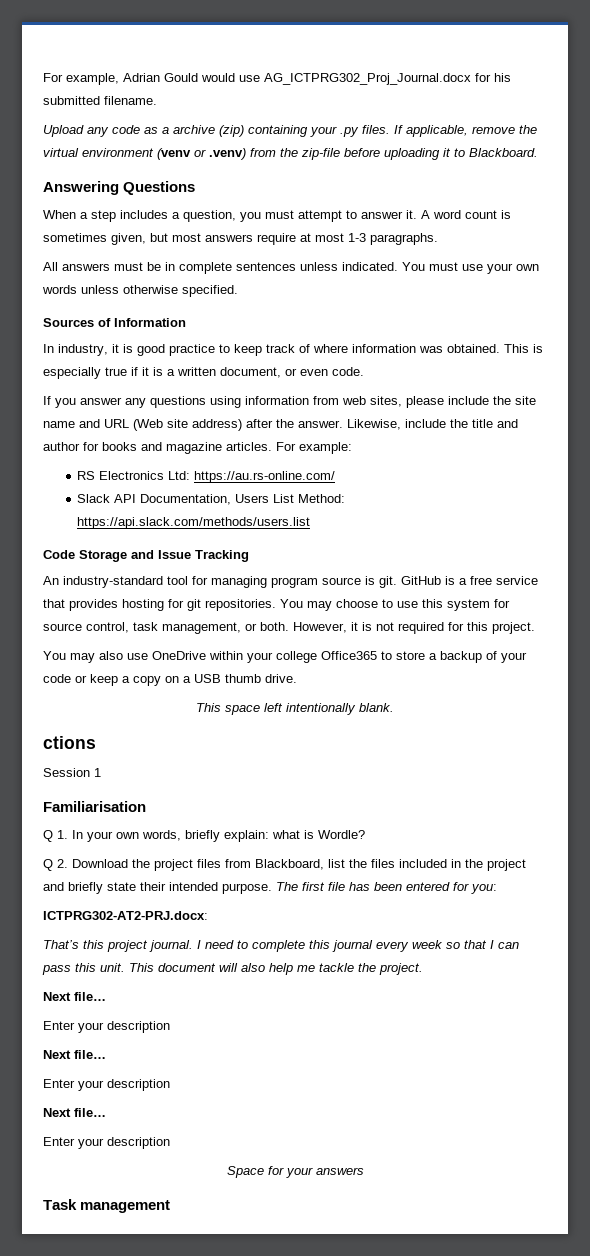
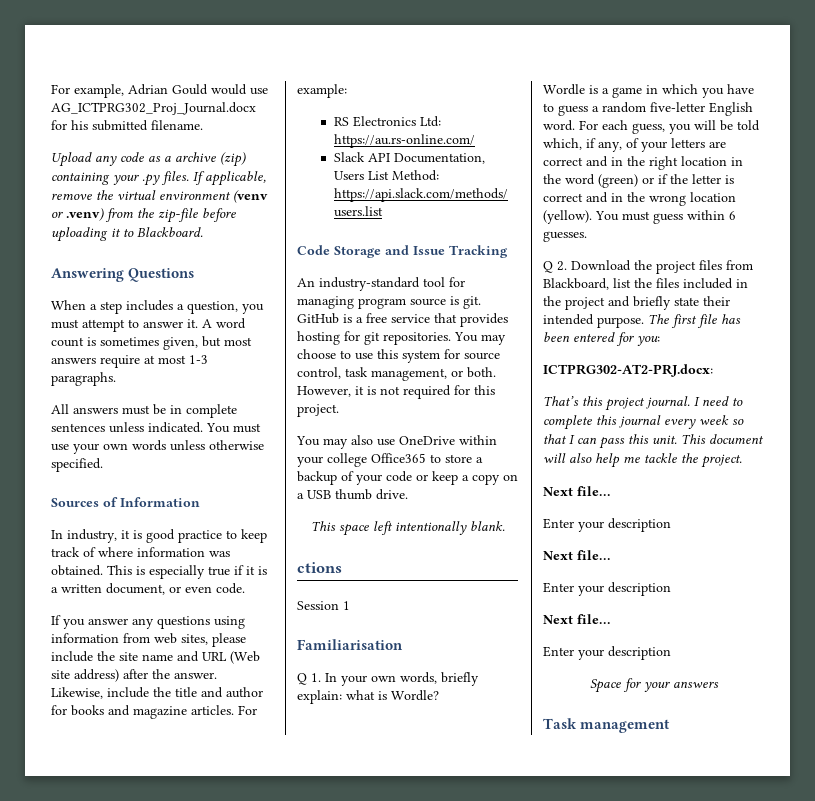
(365, 834) none -> [543,84,754,98] [543,102,753,116] [543,120,760,134] [543,138,726,152] [543,156,743,170] [543,174,734,188] [543,192,736,206] [543,210,736,224] [543,231,587,242] // Wordle is a game in which you have to guess a random five-letter English word. For each guess, you will be told which, if any, of your letters are correct and in the right location in the word (green) or if the letter is correct and in the wrong location (yellow). You must guess within 6 guesses.

